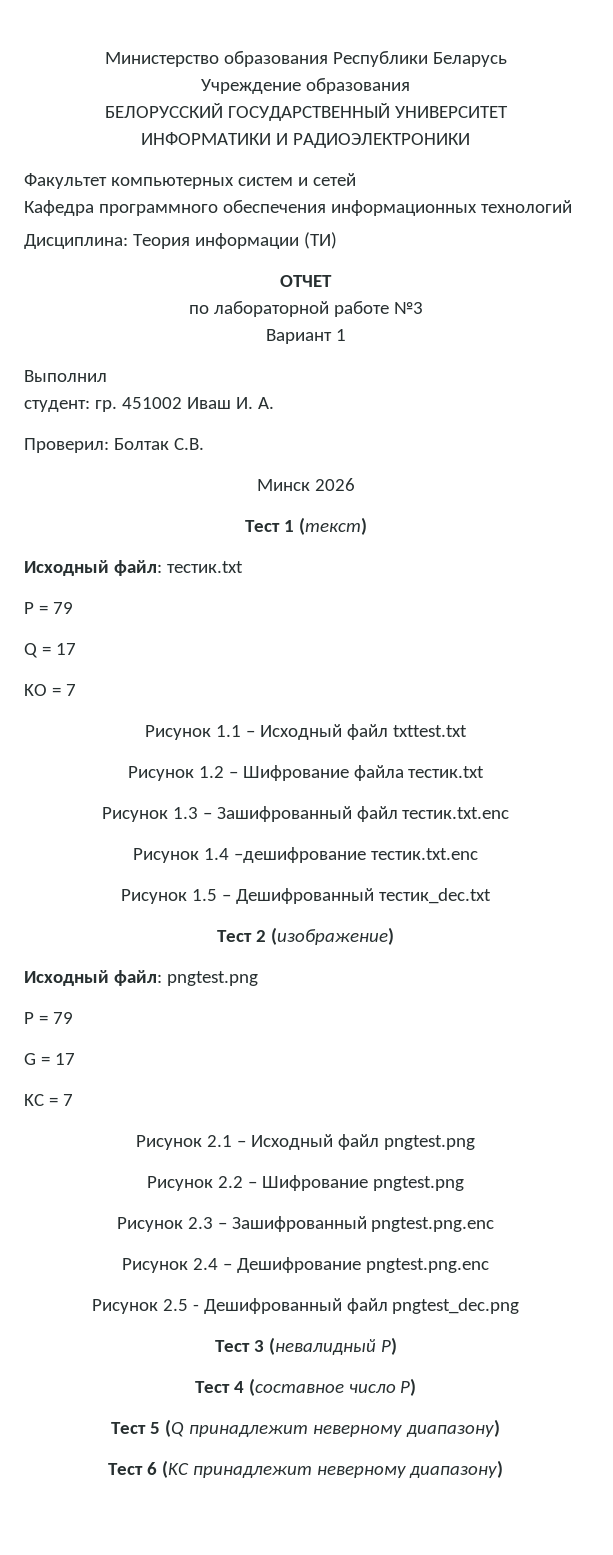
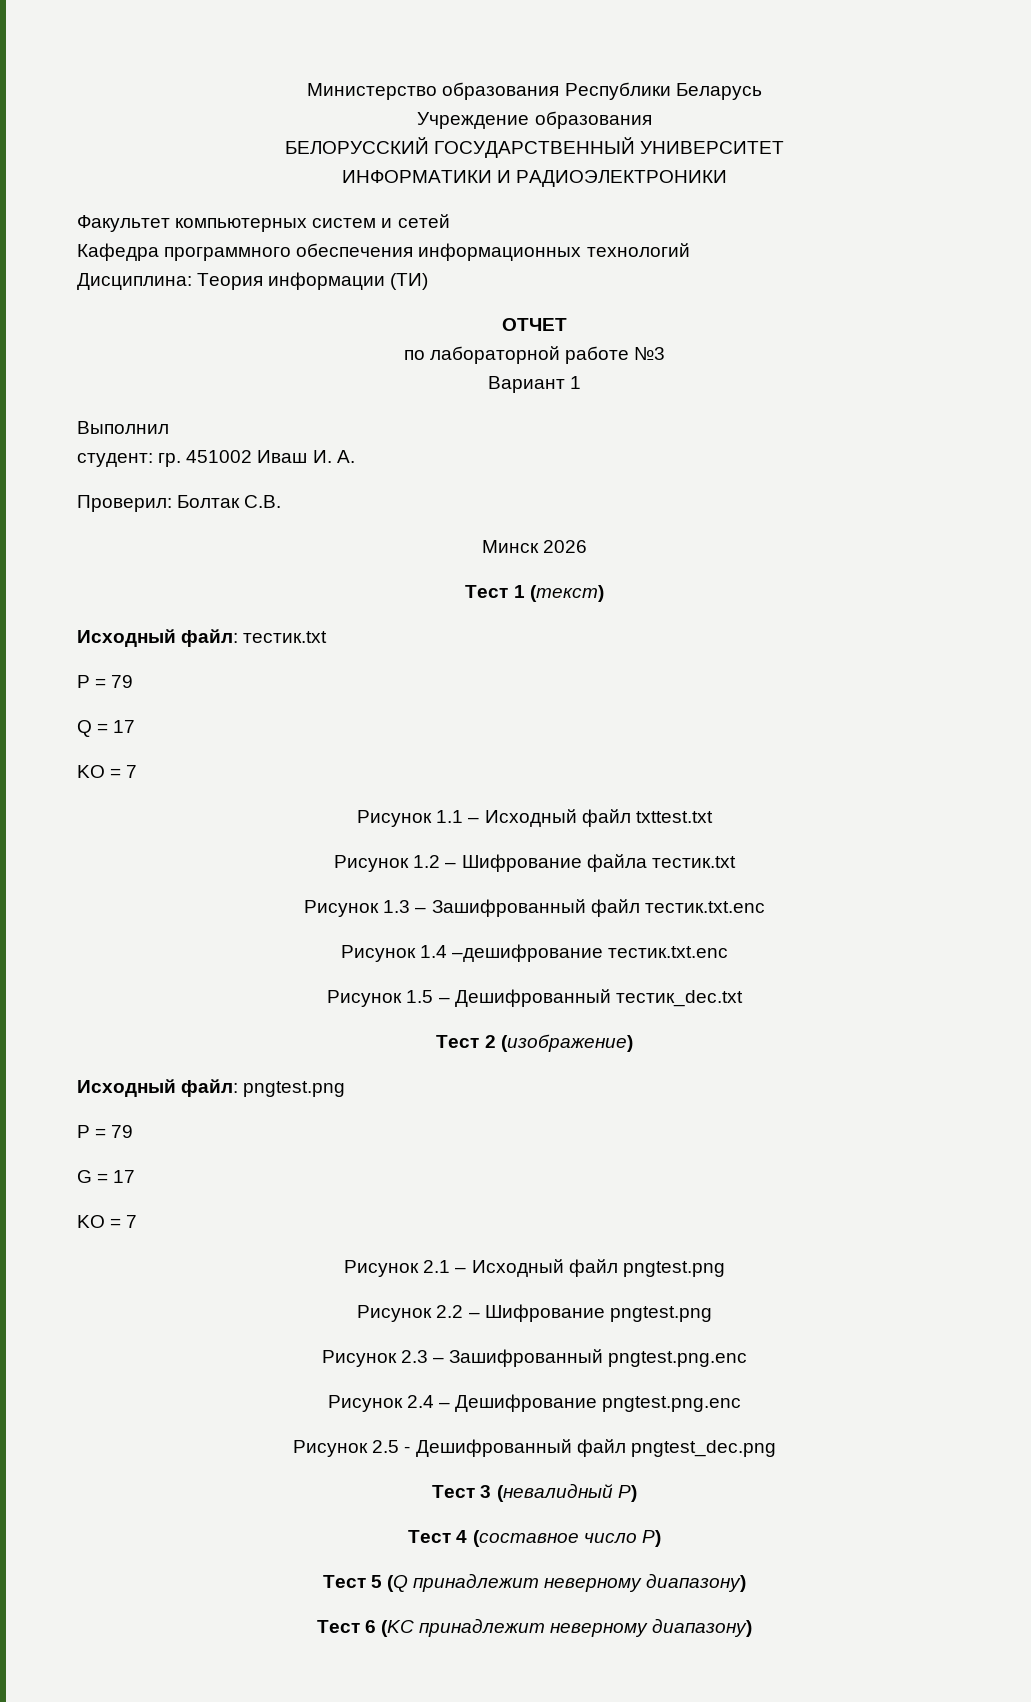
[24,1094,44,1106] KC -> [77,1215,105,1228] KO

